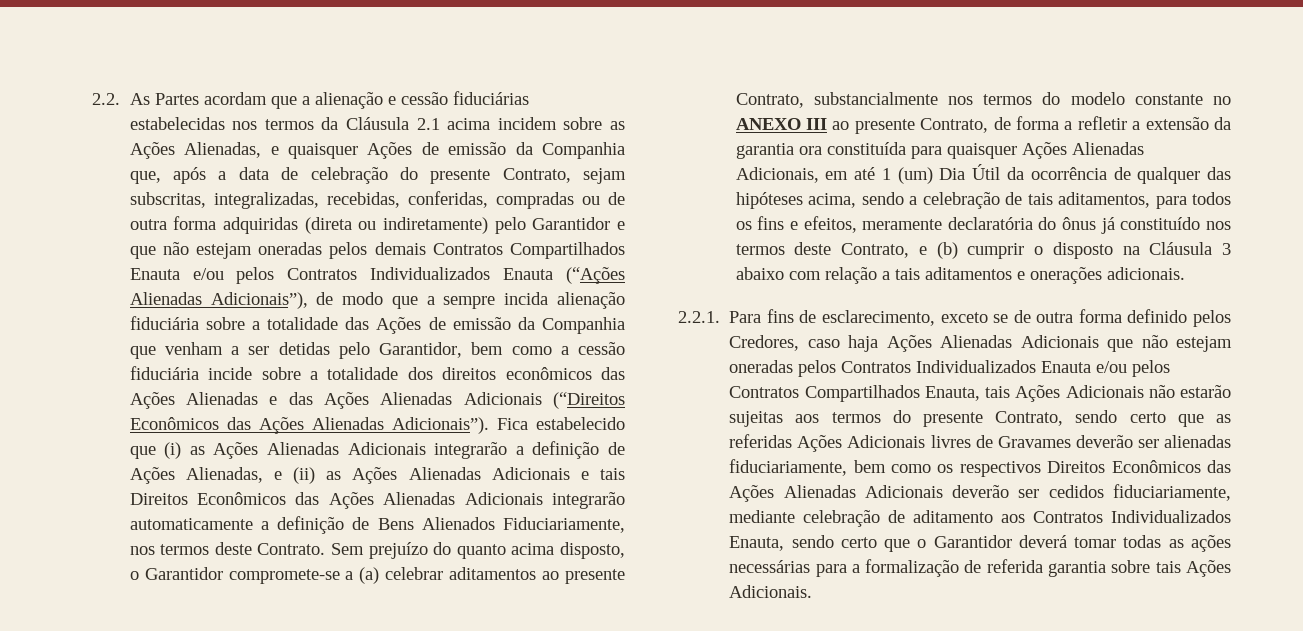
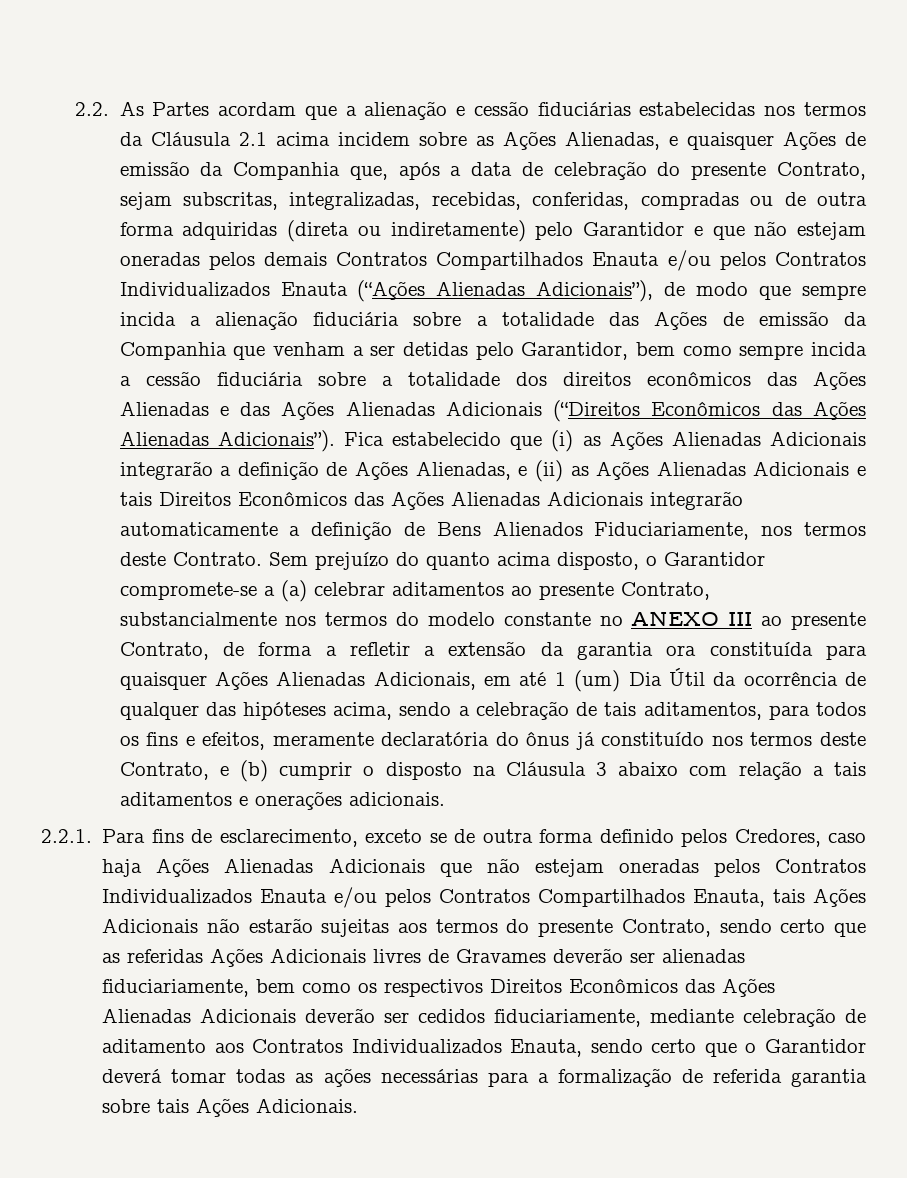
[426,292,549,309] a sempre incida -> [802,285,866,300] [119,312,201,326] sempre incida a
(552, 350) none -> [739,342,867,360] sempre incida
[208,367,253,380] incide -> (303, 379) none

